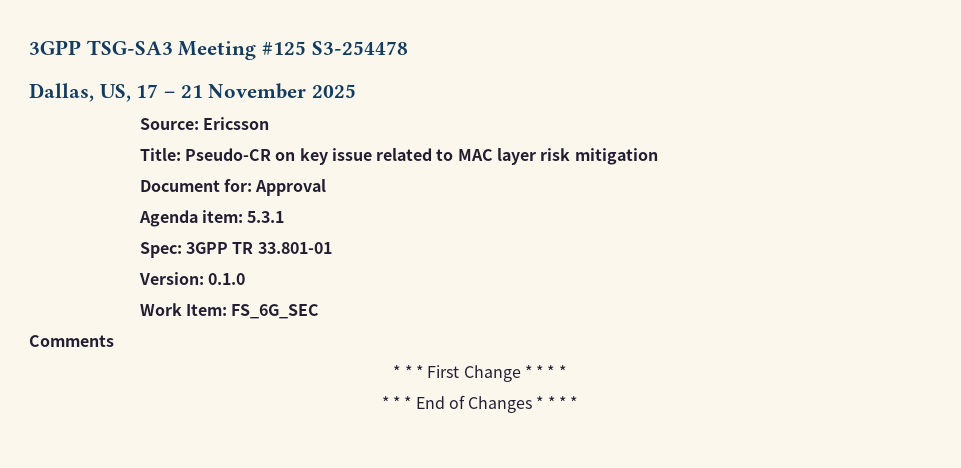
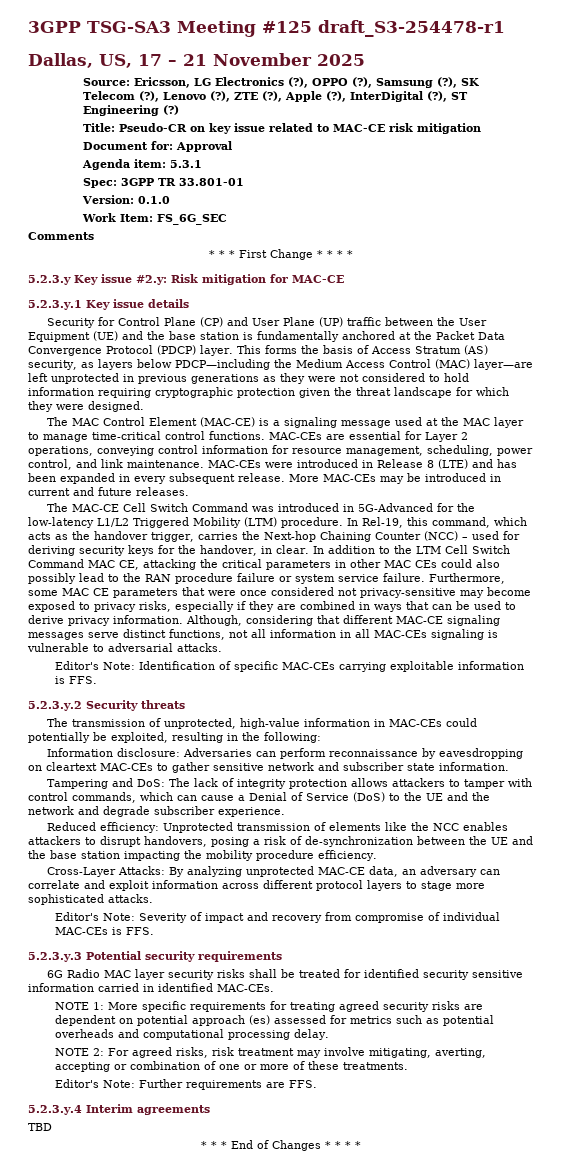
[311,41,408,55] S3-254478 -> [318,20,505,37] draft_S3-254478-r1
[202,117,269,130] Ericsson -> [133,77,479,88] [82,91,468,102] [82,105,179,116] Ericsson, LG Electronics (?), OPPO (?), Samsung (?), SK Telecom (?), Lenovo (?), ZTE (?), Apple (?), InterDigital (?), ST Engineering (?)
[457,148,537,165] MAC layer -> [332,124,385,132] MAC-CE
(566, 371) none -> [28,274,344,285] [28,299,189,310] [47,317,488,328] [28,331,505,342] [28,345,488,356] [28,359,533,370] [28,373,469,384] [28,387,509,398] [28,401,144,412] [47,417,525,428] [28,431,468,442] [28,445,533,456] [28,459,517,470] [28,473,501,484] [28,487,189,496] [47,503,476,512] [28,517,527,528] [28,531,520,542] [28,545,510,556] [28,559,500,570] [28,573,505,584] [28,587,531,598] [28,601,516,612] [28,615,500,626] [28,629,498,640] [27,643,222,652] [55,661,525,672] [55,676,98,684] [28,700,185,711] [47,718,478,729] [28,732,321,743] [47,748,524,759] [28,762,509,773] [47,778,533,789] [28,792,490,803] [28,806,285,817] [47,822,509,833] [28,836,533,847] [28,850,377,861] [47,866,501,877] [28,880,485,891] [28,894,153,905] [55,912,501,923] [55,927,155,935] [28,951,282,962] [47,969,524,980] [28,983,274,992] [55,1001,484,1012] [55,1015,495,1026] [55,1029,330,1040] [55,1047,487,1058] [55,1061,409,1072] [55,1079,318,1090] [28,1104,210,1115] [28,1123,52,1131] // 5.2.3.y Key issue #2.y: Risk mitigation for MAC-CE // 5.2.3.y.1 Key issue details // Security for Control Plane (CP) and User Plane (UP) traffic between the User Equipment (UE) and the base station is fundamentally anchored at the Packet Data Convergence Protocol (PDCP) layer. This forms the basis of Access Stratum (AS) security, as layers below PDCP—including the Medium Access Control (MAC) layer—are left unprotected in previous generations as they were not considered to hold information requiring cryptographic protection given the threat landscape for which they were designed. // The MAC Control Element (MAC-CE) is a signaling message used at the MAC layer to manage time-critical control functions. MAC-CEs are essential for Layer 2 operations, conveying control information for resource management, scheduling, power control, and link maintenance. MAC-CEs were introduced in Release 8 (LTE) and has been expanded in every subsequent release. More MAC-CEs may be introduced in current and future releases. // The MAC-CE Cell Switch Command was introduced in 5G-Advanced for the low-latency L1/L2 Triggered Mobility (LTM) procedure. In Rel-19, this command, which acts as the handover trigger, carries the Next-hop Chaining Counter (NCC) – used for deriving security keys for the handover, in clear. In addition to the LTM Cell Switch Command MAC CE, attacking the critical parameters in other MAC CEs could also possibly lead to the RAN procedure failure or system service failure. Furthermore, some MAC CE parameters that were once considered not privacy-sensitive may become exposed to privacy risks, especially if they are combined in ways that can be used to derive privacy information. Although, considering that different MAC-CE signaling messages serve distinct functions, not all information in all MAC-CEs signaling is vulnerable to adversarial attacks. // Editor's Note: Identification of specific MAC-CEs carrying exploitable information is FFS. // 5.2.3.y.2 Security threats // The transmission of unprotected, high-value information in MAC-CEs could potentially be exploited, resulting in the following: // Information disclosure: Adversaries can perform reconnaissance by eavesdropping on cleartext MAC-CEs to gather sensitive network and subscriber state information. // Tampering and DoS: The lack of integrity protection allows attackers to tamper with control commands, which can cause a Denial of Service (DoS) to the UE and the network and degrade subscriber experience. // Reduced efficiency: Unprotected transmission of elements like the NCC enables attackers to disrupt handovers, posing a risk of de-synchronization between the UE and the base station impacting the mobility procedure efficiency. // Cross-Layer Attacks: By analyzing unprotected MAC-CE data, an adversary can correlate and exploit information across different protocol layers to stage more sophisticated attacks. // Editor's Note: Severity of impact and recovery from compromise of individual MAC-CEs is FFS. // 5.2.3.y.3 Potential security requirements // 6G Radio MAC layer security risks shall be treated for identified security sensitive information carried in identified MAC-CEs. // NOTE 1: More specific requirements for treating agreed security risks are dependent on potential approach (es) assessed for metrics such as potential overheads and computational processing delay. // NOTE 2: For agreed risks, risk treatment may involve mitigating, averting, accepting or combination of one or more of these treatments. // Editor's Note: Further requirements are FFS. // 5.2.3.y.4 Interim agreements // TBD

